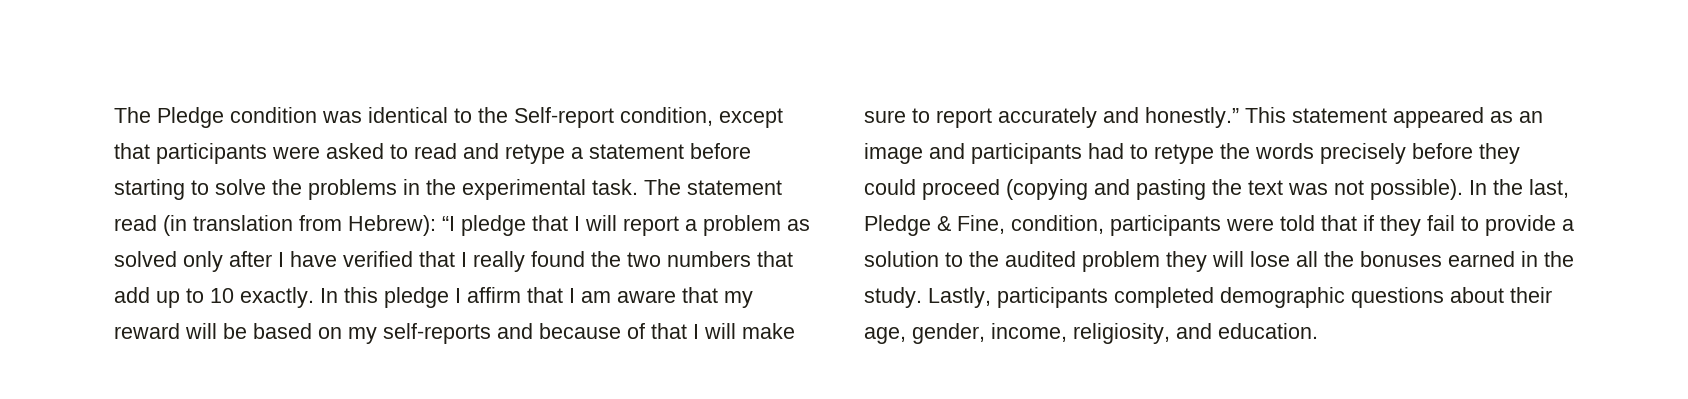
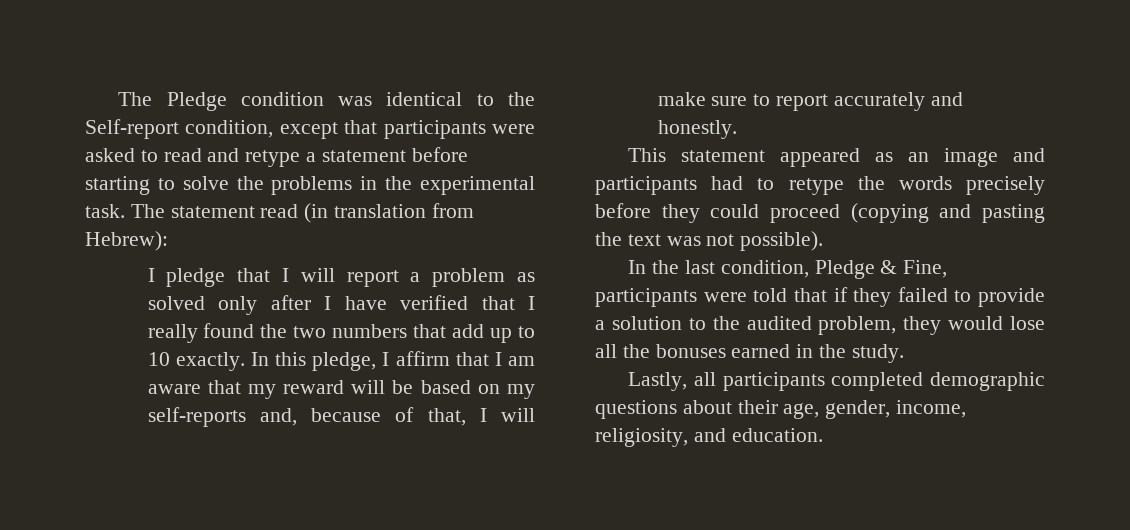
[442,216,455,231] “I -> [147,268,155,282] // I
[384,287,449,308] pledge -> [312,352,377,371] pledge,
[497,323,533,339] and -> [259,408,297,426] and,
[651,323,687,339] that -> [427,408,466,426] that,
[1145,107,1239,128] honestly.” -> [657,120,737,139] honestly. //
(1463, 189) none -> (824, 241) //
[1529,179,1569,198] last, -> [685,260,809,278] last condition,
[1011,215,1104,234] condition, -> (948, 269) none
[1427,215,1455,231] fail -> [897,287,948,302] failed
[1082,251,1244,272] problem they will -> [818,316,1004,335] problem, they would
[928,287,991,308] Lastly, -> [628,372,717,391] // Lastly, all

